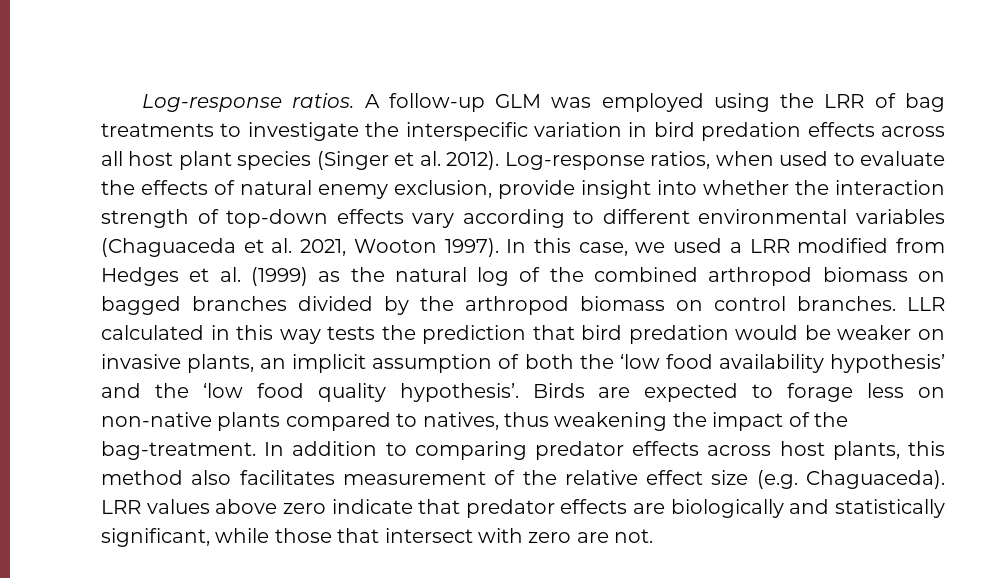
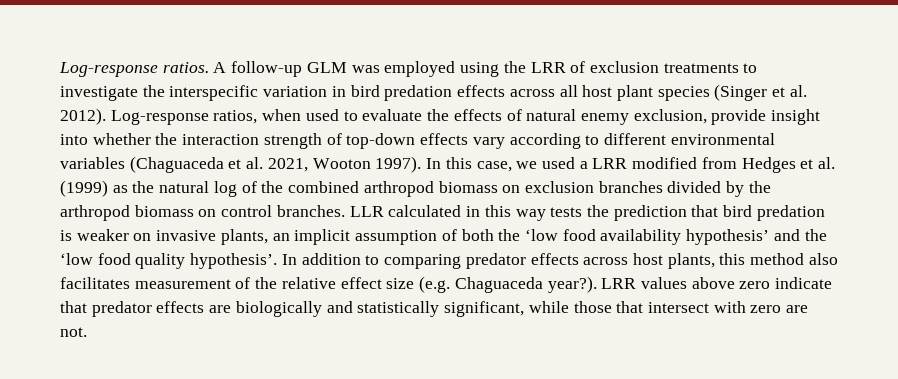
[905,93,946,112] bag -> [589,61,659,73] exclusion
[101,296,181,315] bagged -> [524,181,594,193] exclusion
[735,325,831,340] would be -> [60,230,72,241] is
[532,383,945,402] [101,412,848,431] [101,441,256,460] Birds are expected to forage less on non-native plants compared to natives, thus weakening the impact of the bag-treatment. -> (278, 261) none
[805,470,945,489] Chaguaceda). -> [454,276,597,293] Chaguaceda year?).

